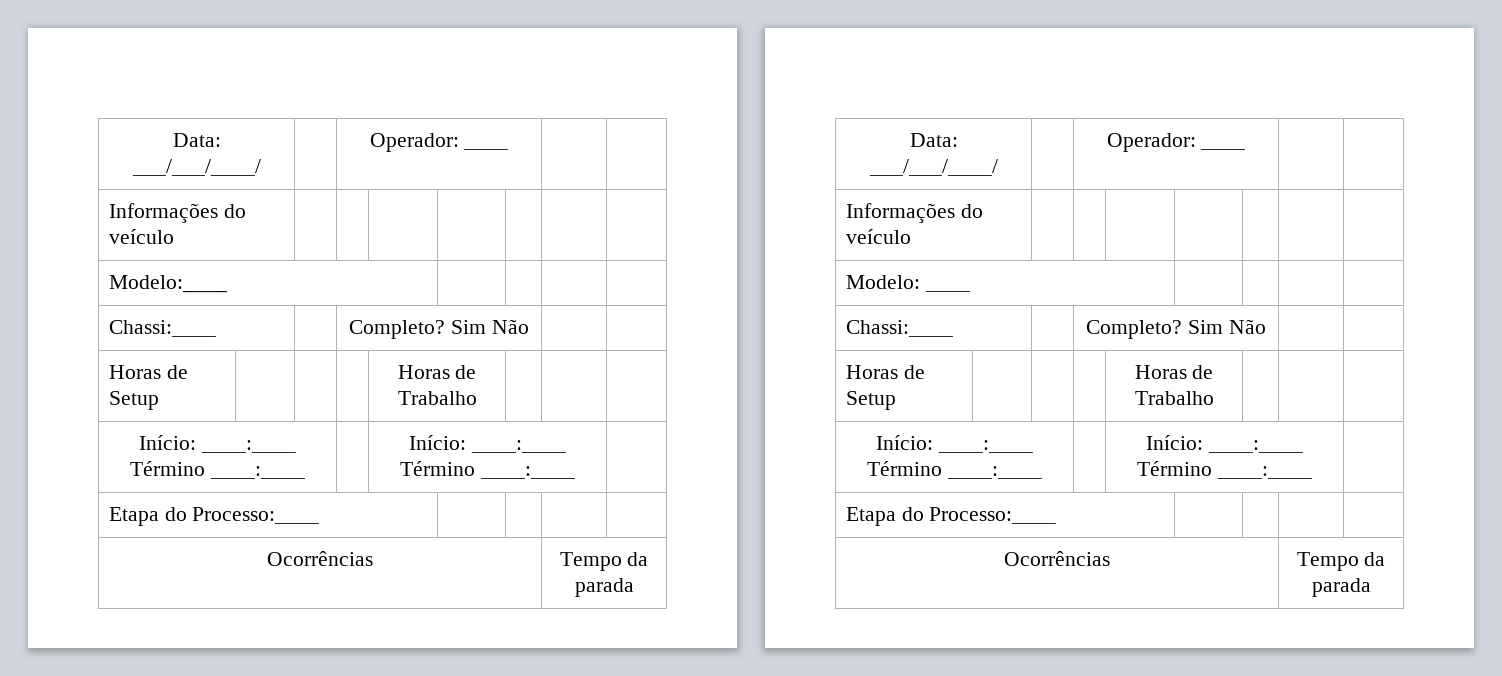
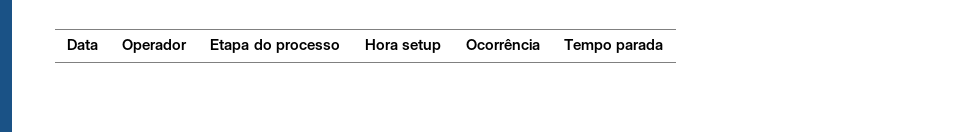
[172,133,221,147] [131,159,261,176] [369,133,509,152] [108,203,246,223] [108,229,174,244] [108,275,227,293] [108,320,216,337] [349,319,529,339] [108,365,188,379] [108,391,159,410] [397,365,477,379] [397,391,477,405] [139,435,296,453] [130,461,305,479] [409,435,566,453] [400,461,575,479] [108,507,320,526] [267,551,373,566] [559,552,649,571] [574,578,634,597] [909,133,958,147] [868,159,998,176] [1106,133,1246,152] [845,203,983,223] [845,229,911,244] [845,275,920,289] [924,289,970,292] [845,320,953,337] [1086,319,1266,339] [845,365,925,379] [845,391,896,410] [1134,365,1214,379] [1134,391,1214,405] [876,435,1033,453] [867,461,1042,479] [1146,435,1303,453] [1137,461,1312,479] [845,507,1057,526] [1004,551,1110,566] [1296,552,1386,571] [1311,578,1371,597] Data: ___/___/____/ | | Operador: ____ | | // Informações do veículo | | | | | | | // Modelo:____ | | | | // Chassi:____ | | Completo? Sim Não | | // Horas de Setup | | | | Horas de Trabalho | | | // Início: ____:____ Término ____:____ | | Início: ____:____ Término ____:____ | // Etapa do Processo:____ | | | | // Ocorrências | Tempo da parada // Data: ___/___/____/ | | Operador: ____ | | // Informações do veículo | | | | | | | // Modelo: ____ | | | | // Chassi:____ | | Completo? Sim Não | | // Horas de Setup | | | | Horas de Trabalho | | | // Início: ____:____ Término ____:____ | | Início: ____:____ Término ____:____ | // Etapa do Processo:____ | | | | // Ocorrências | Tempo da parada -> [67,39,98,50] [121,39,187,53] [210,39,340,53] [364,39,442,53] [465,39,540,50] [563,39,664,53] Data | Operador | Etapa do processo | Hora setup | Ocorrência | Tempo parada

